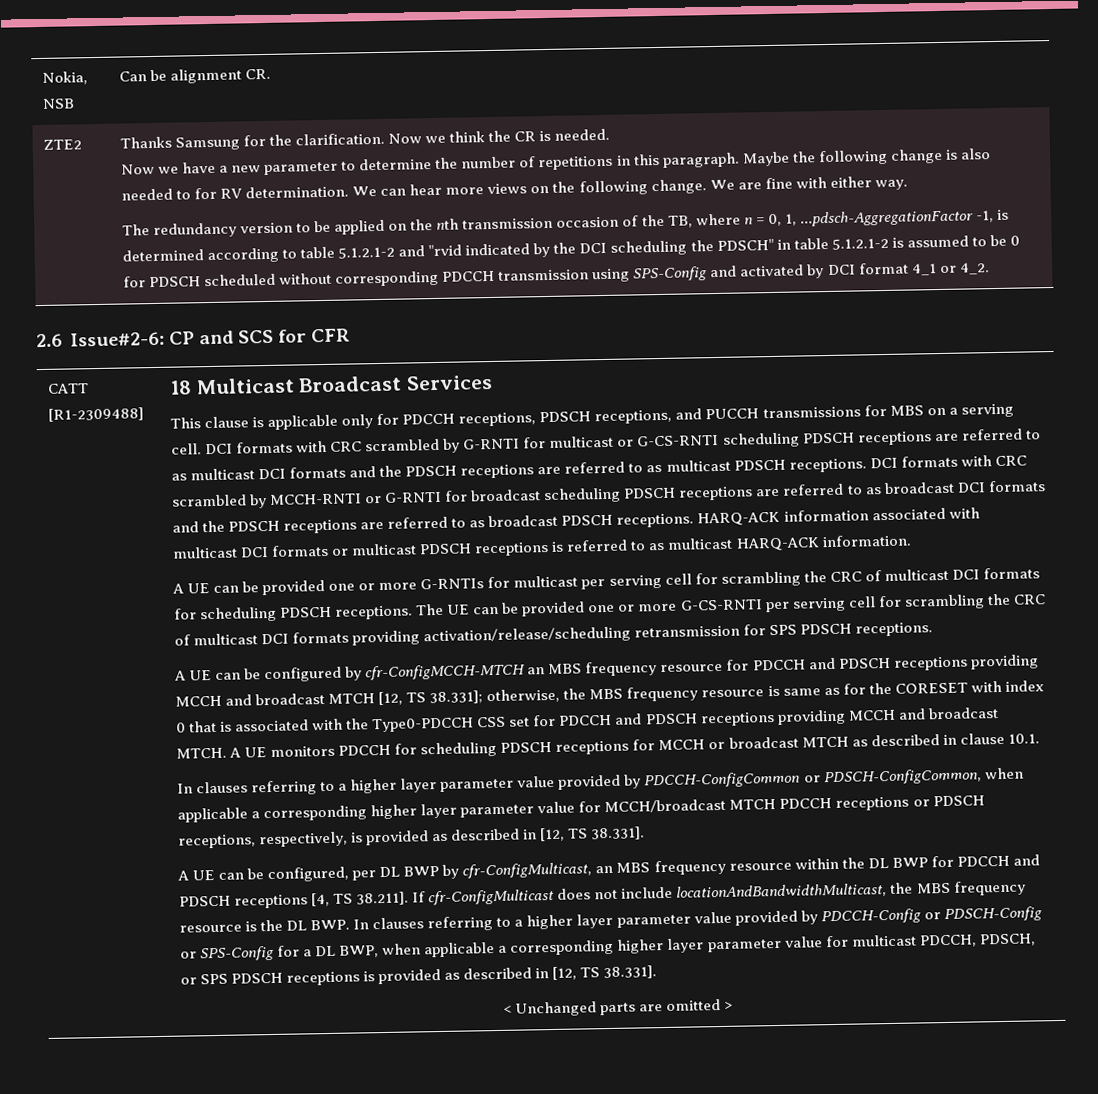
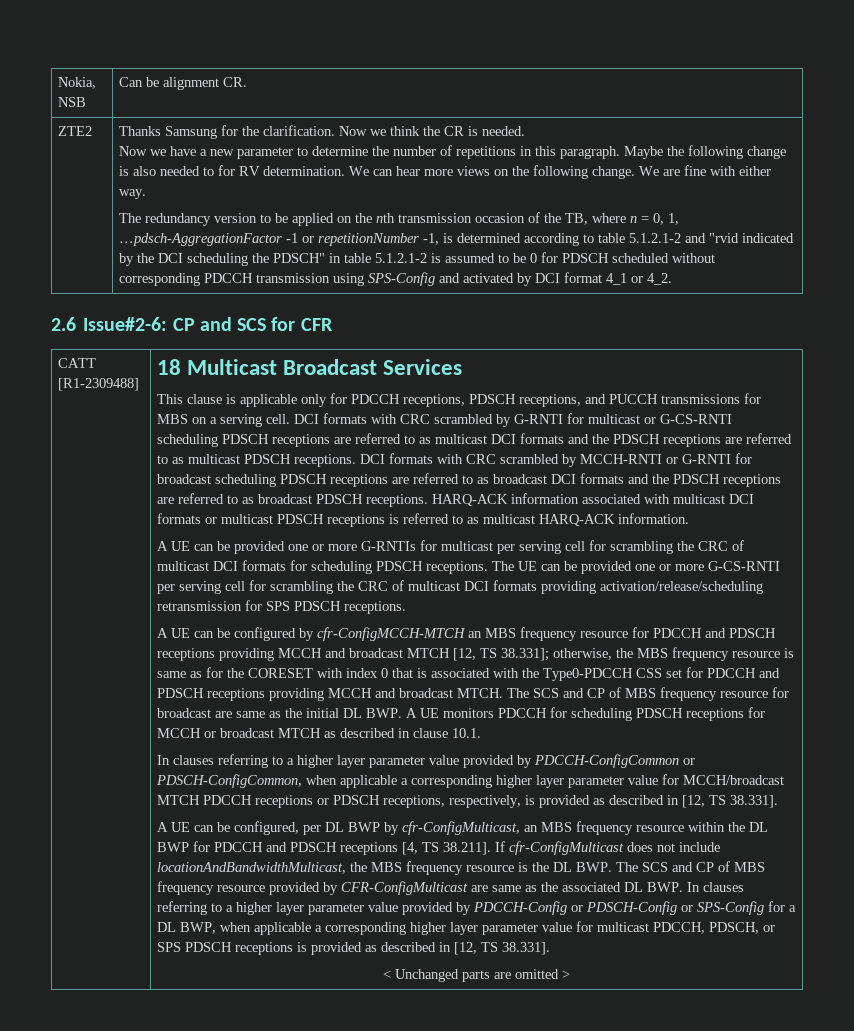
(974, 218) none -> [286,233,420,246] -1 or repetitionNumber
(227, 753) none -> [507,687,790,701] [157,708,403,718] The SCS and CP of MBS frequency resource for broadcast are same as the initial DL BWP.
(351, 925) none -> [616,861,766,872] [157,881,684,895] The SCS and CP of MBS frequency resource provided by CFR-ConfigMulticast are same as the associated DL BWP.

